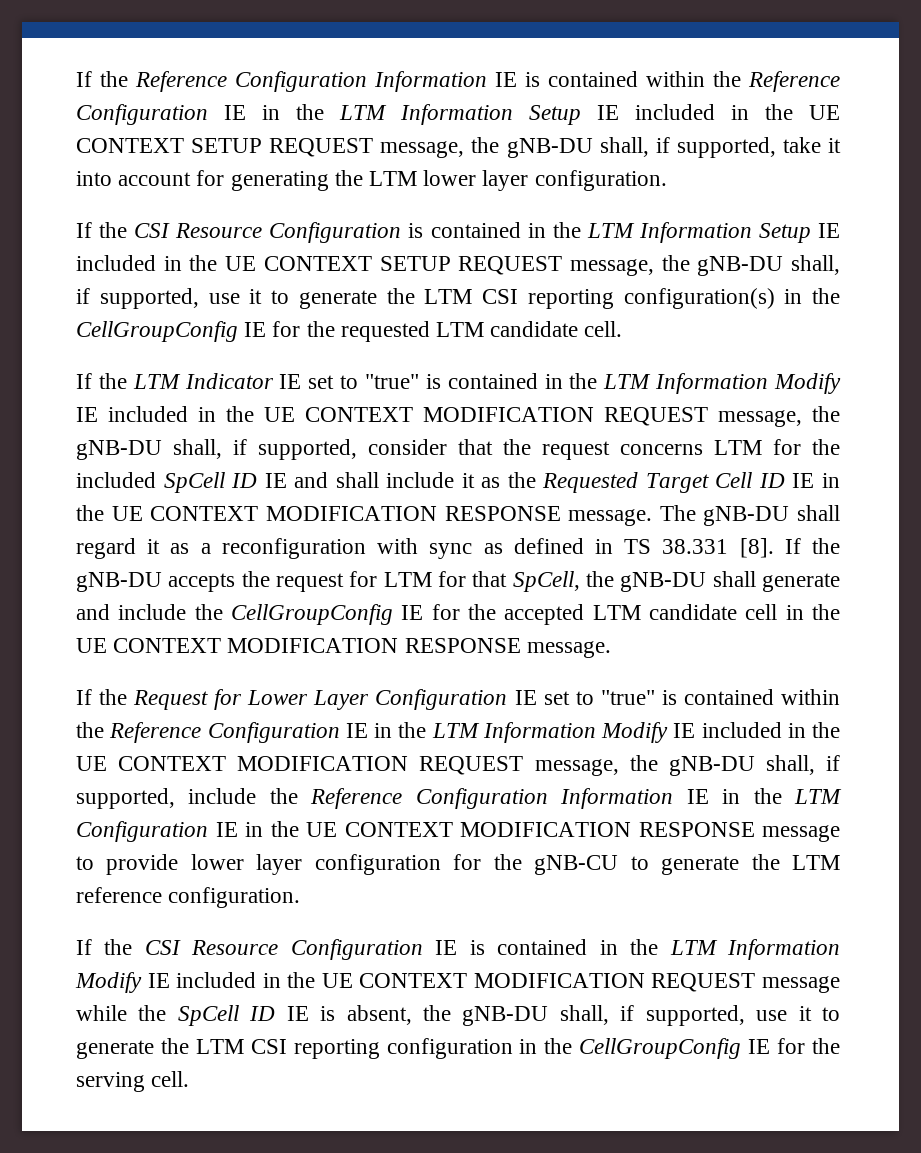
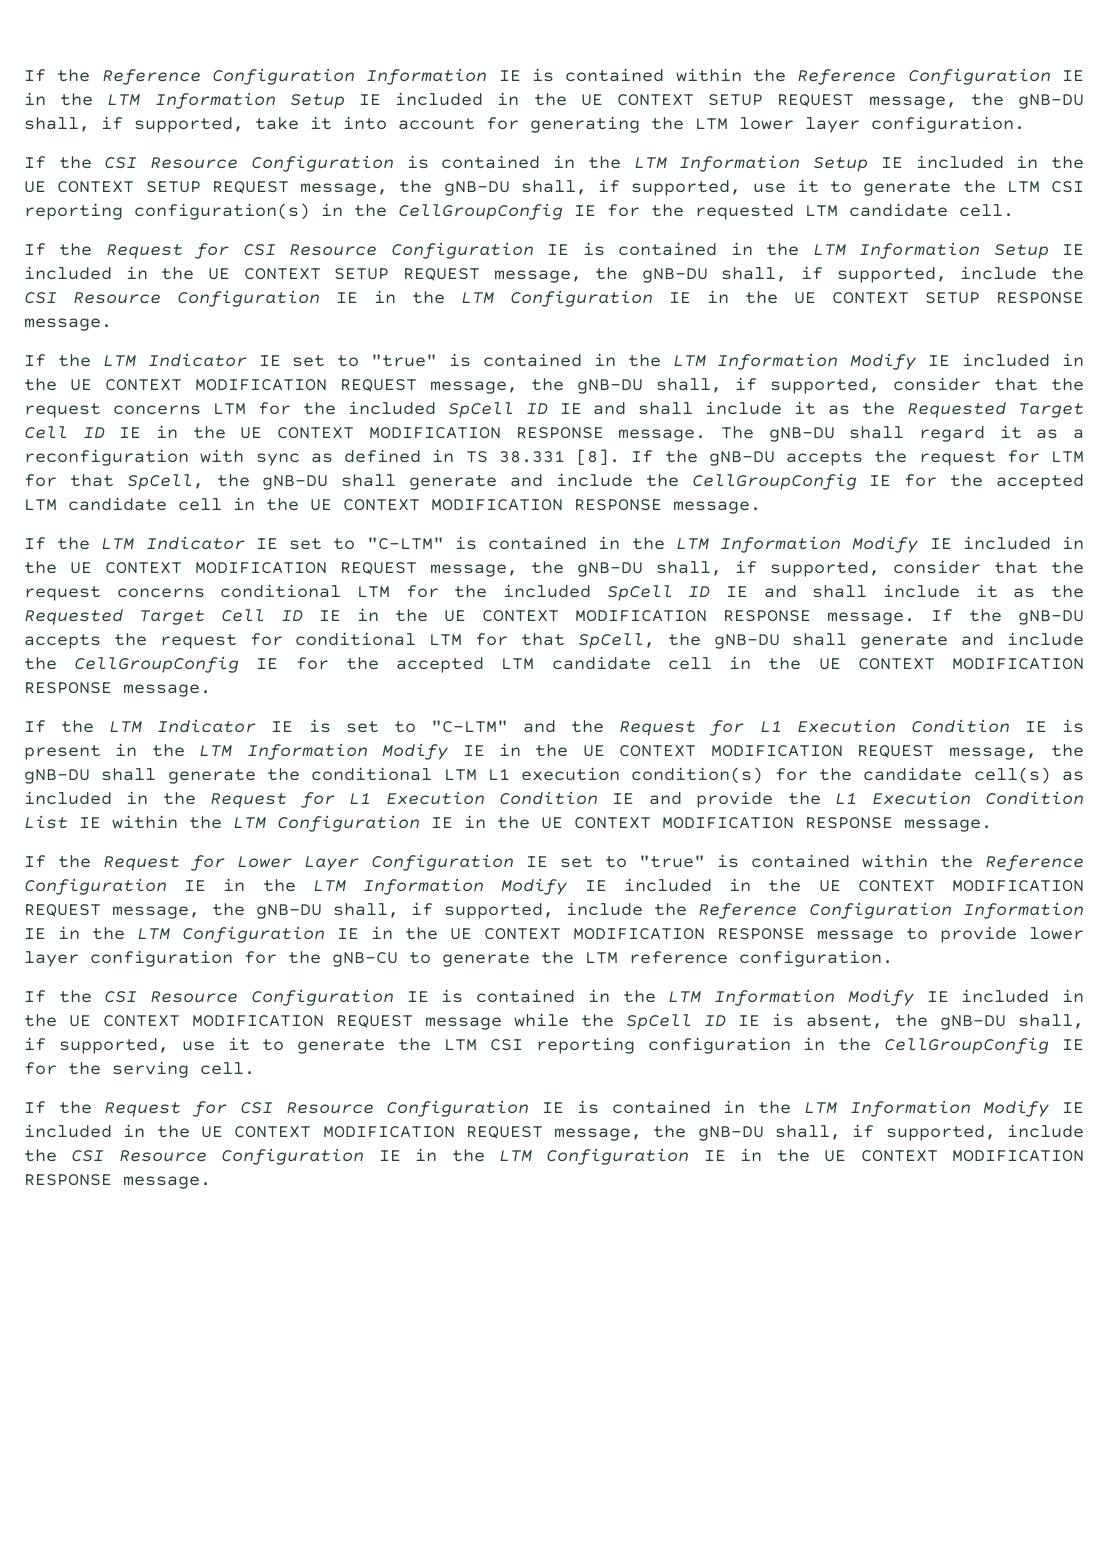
(623, 329) none -> [24,242,1085,259] [24,266,1084,283] [24,290,1084,307] [24,318,112,331] // If the Request for CSI Resource Configuration IE is contained in the LTM Information Setup IE included in the UE CONTEXT SETUP REQUEST message, the gNB-DU shall, if supported, include the CSI Resource Configuration IE in the LTM Configuration IE in the UE CONTEXT SETUP RESPONSE message.
(611, 649) none -> [24,536,1085,553] [24,560,1084,577] [24,584,1084,601] [24,608,1084,625] [24,632,1084,649] [24,656,1085,673] [24,682,211,697] [24,719,1084,736] [24,743,1084,760] [24,767,1084,784] [24,791,1084,808] [24,815,992,832] // If the LTM Indicator IE set to "C-LTM" is contained in the LTM Information Modify IE included in the UE CONTEXT MODIFICATION REQUEST message, the gNB-DU shall, if supported, consider that the request concerns conditional LTM for the included SpCell ID IE and shall include it as the Requested Target Cell ID IE in the UE CONTEXT MODIFICATION RESPONSE message. If the gNB-DU accepts the request for conditional LTM for that SpCell, the gNB-DU shall generate and include the CellGroupConfig IE for the accepted LTM candidate cell in the UE CONTEXT MODIFICATION RESPONSE message. // If the LTM Indicator IE is set to "C-LTM" and the Request for L1 Execution Condition IE is present in the LTM Information Modify IE in the UE CONTEXT MODIFICATION REQUEST message, the gNB-DU shall generate the conditional LTM L1 execution condition(s) for the candidate cell(s) as included in the Request for L1 Execution Condition IE and provide the L1 Execution Condition List IE within the LTM Configuration IE in the UE CONTEXT MODIFICATION RESPONSE message.
(190, 1079) none -> [24,1100,1085,1117] [24,1124,1084,1141] [24,1148,1084,1165] [24,1174,211,1189] // If the Request for CSI Resource Configuration IE is contained in the LTM Information Modify IE included in the UE CONTEXT MODIFICATION REQUEST message, the gNB-DU shall, if supported, include the CSI Resource Configuration IE in the LTM Configuration IE in the UE CONTEXT MODIFICATION RESPONSE message.

